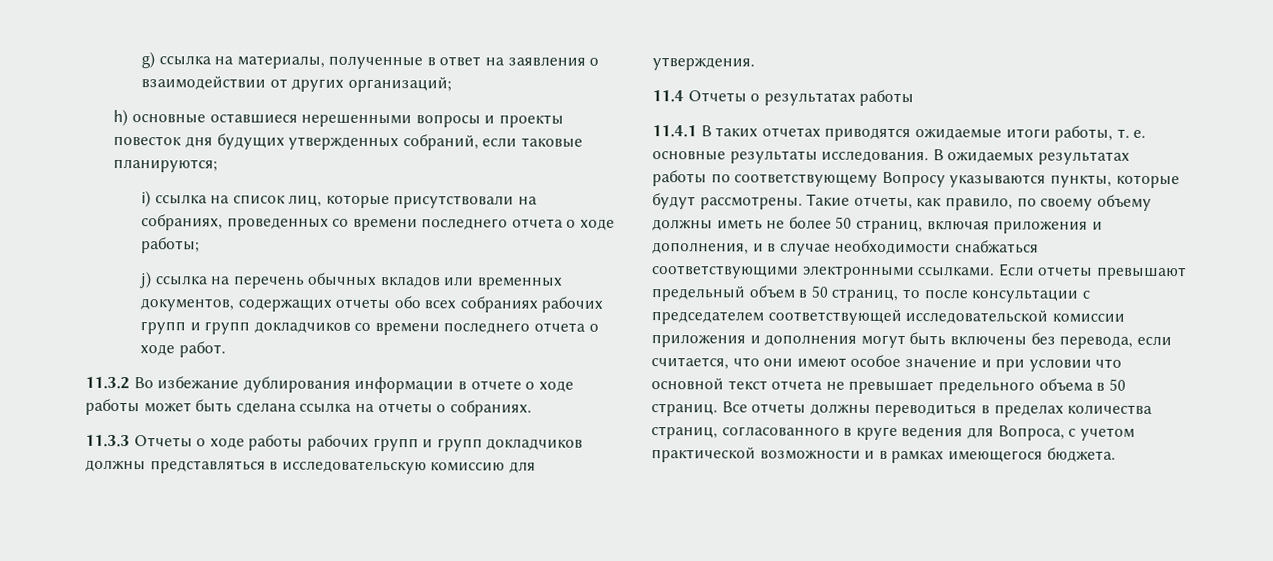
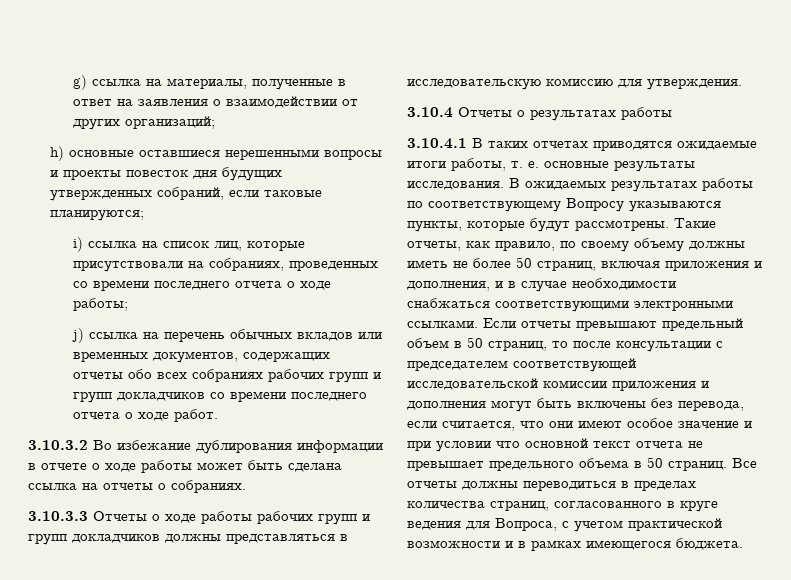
[85,376,130,390] 11.3.2 -> [28,440,88,450] 3.10.3.2
[85,434,130,448] 11.3.3 -> [28,511,88,521] 3.10.3.3
[652,90,684,103] 11.4 -> [407,107,453,118] 3.10.4
[652,125,697,138] 11.4.1 -> [407,138,467,149] 3.10.4.1

